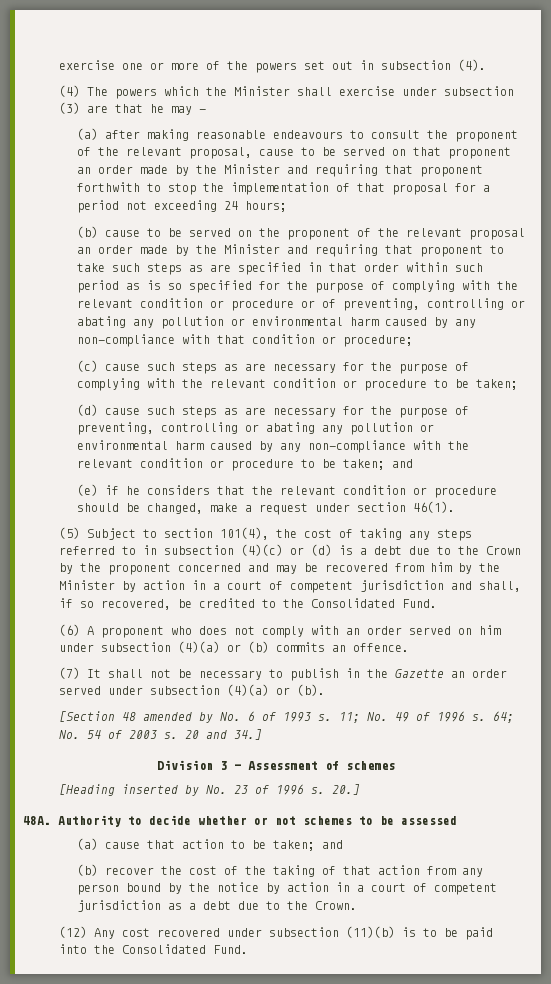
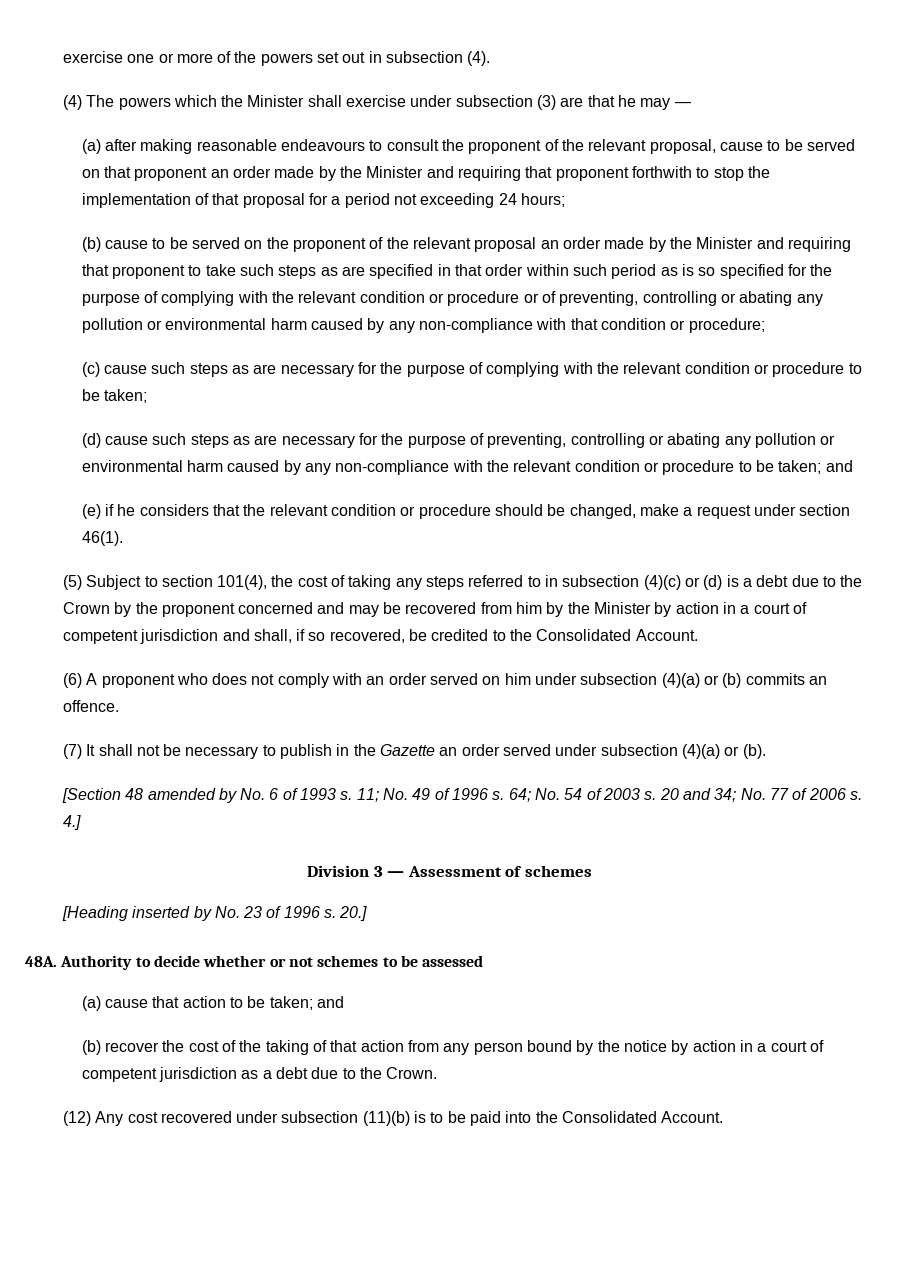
[402,599,438,608] Fund. -> [635,629,698,641] Account.
[234,729,263,740] 34.] -> [714,788,862,802] [62,815,81,830] 34; No. 77 of 2006 s. 4.]
[213,945,249,954] Fund. -> [661,1111,724,1123] Account.

